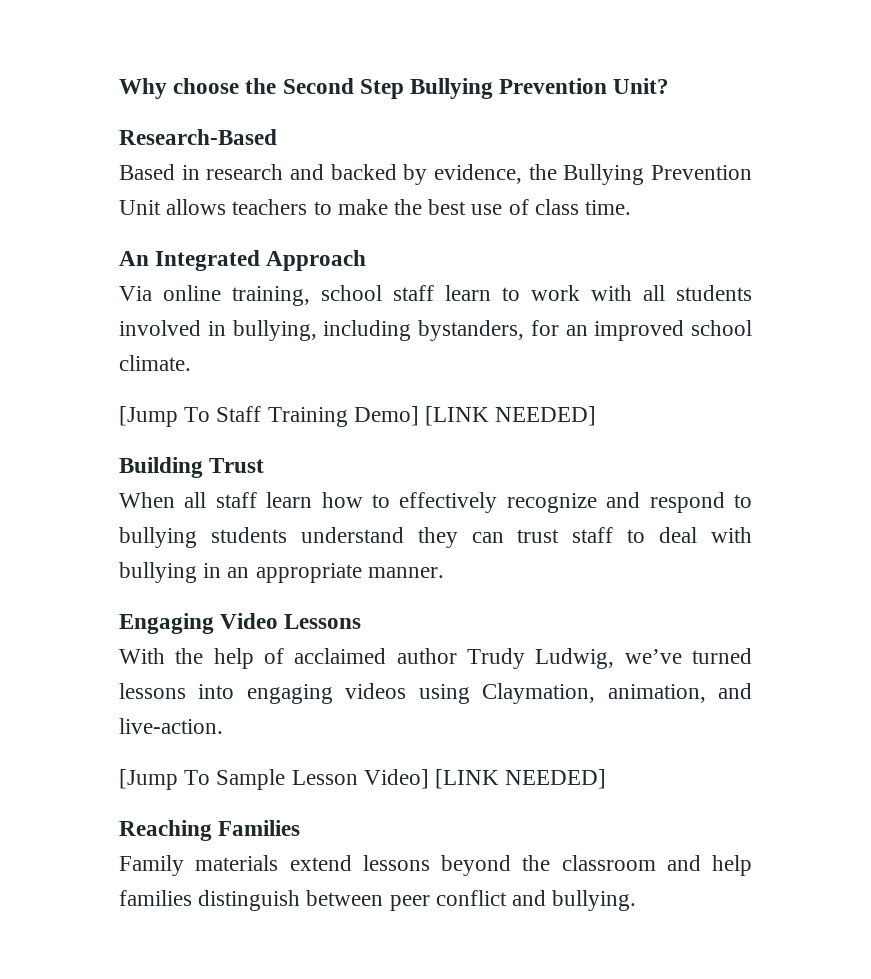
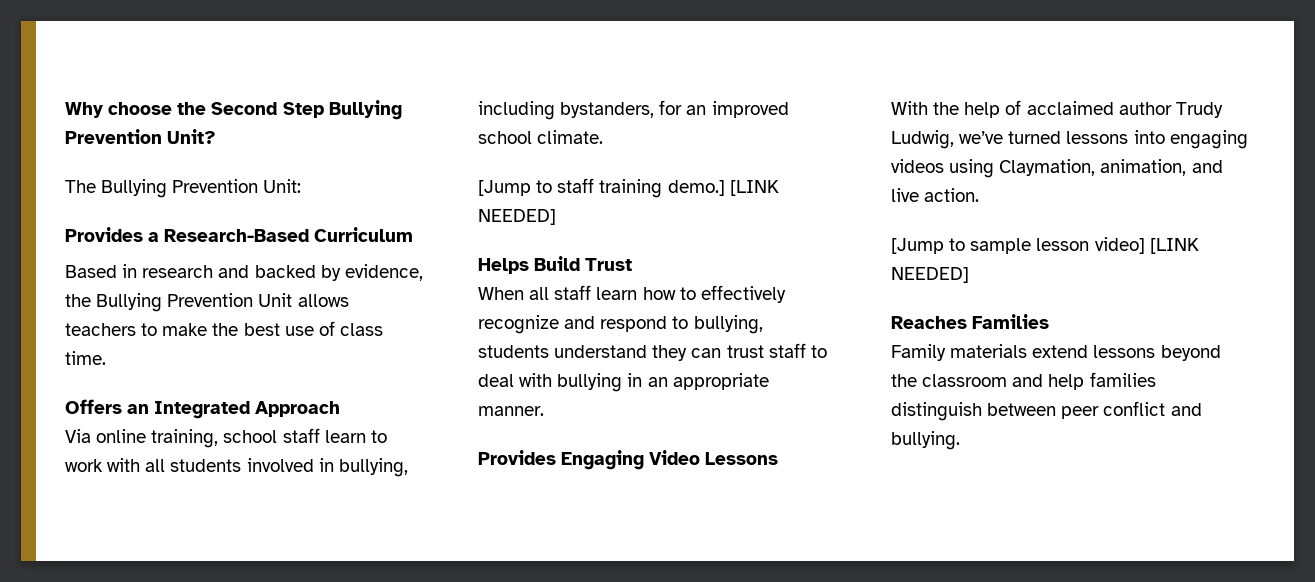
(670, 86) none -> [65,179,302,198] [65,227,160,242] The Bullying Prevention Unit: // Provides a
(277, 137) none -> [314,227,414,242] Curriculum
[119,251,149,266] An -> [65,399,150,414] Offers an
[184,406,597,427] [119,457,203,478] To Staff Training Demo] [LINK NEEDED] // Building -> [536,178,779,198] [478,209,556,225] [478,256,581,274] to staff training demo.] [LINK NEEDED] // Helps Build
[119,527,197,548] bullying -> [693,315,763,334] bullying,
(444, 572) none -> [478,450,556,465] Provides
[119,718,223,734] [119,769,607,790] [119,820,212,841] live-action. // [Jump To Sample Lesson Video] [LINK NEEDED] // Reaching -> [891,188,980,202] [891,237,1199,254] [891,267,969,283] [891,316,967,329] live action. // [Jump to sample lesson video] [LINK NEEDED] // Reaches

